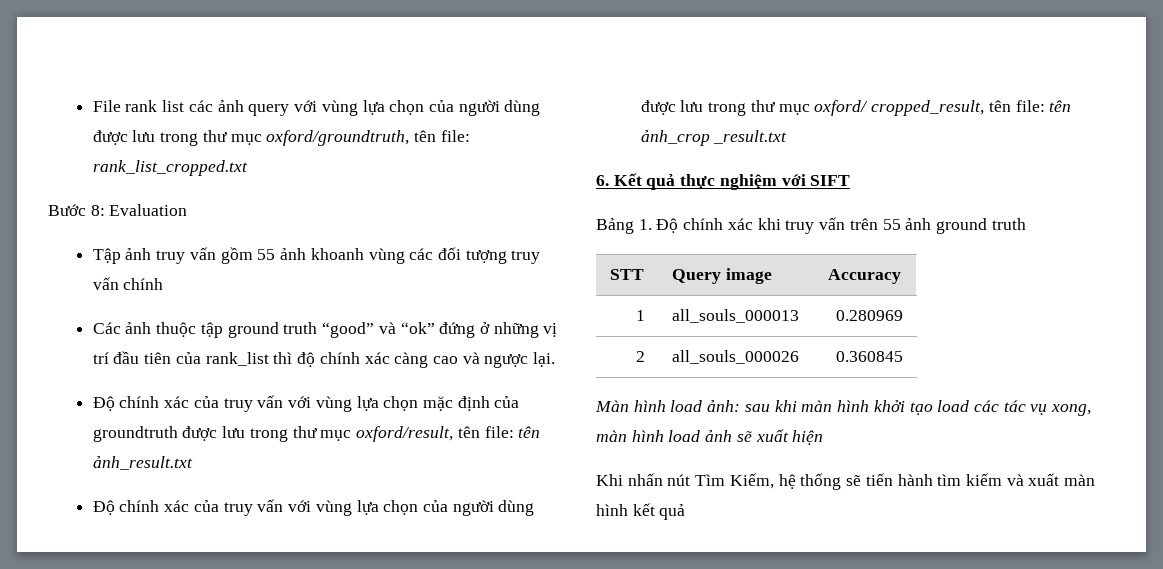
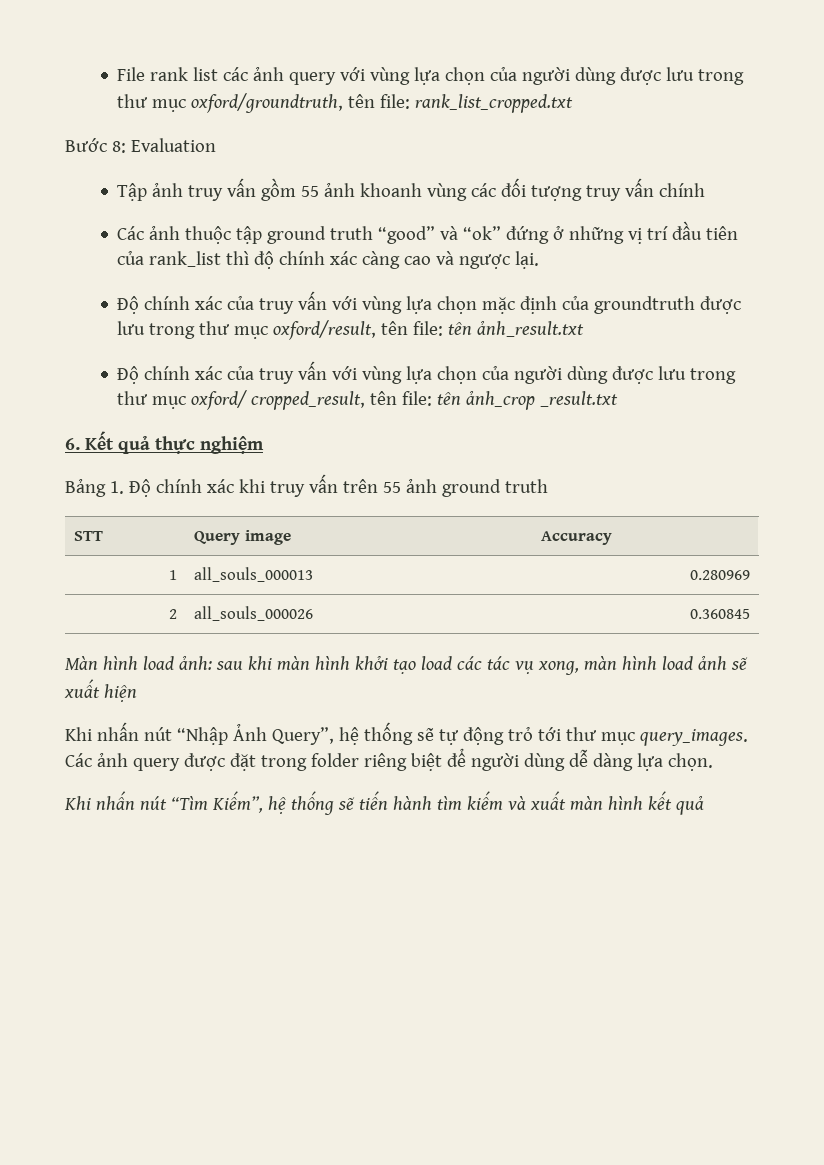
[781,174,851,186] với SIFT -> (264, 445) none
[695,473,774,489] Tìm Kiếm, -> [176,722,748,746] [65,748,713,771] [64,791,263,813] “Nhập Ảnh Query”, hệ thống sẽ tự động trỏ tới thư mục query_images. Các ảnh query được đặt trong folder riêng biệt để người dùng dễ dàng lựa chọn. // Khi nhấn nút “Tìm Kiếm”,

